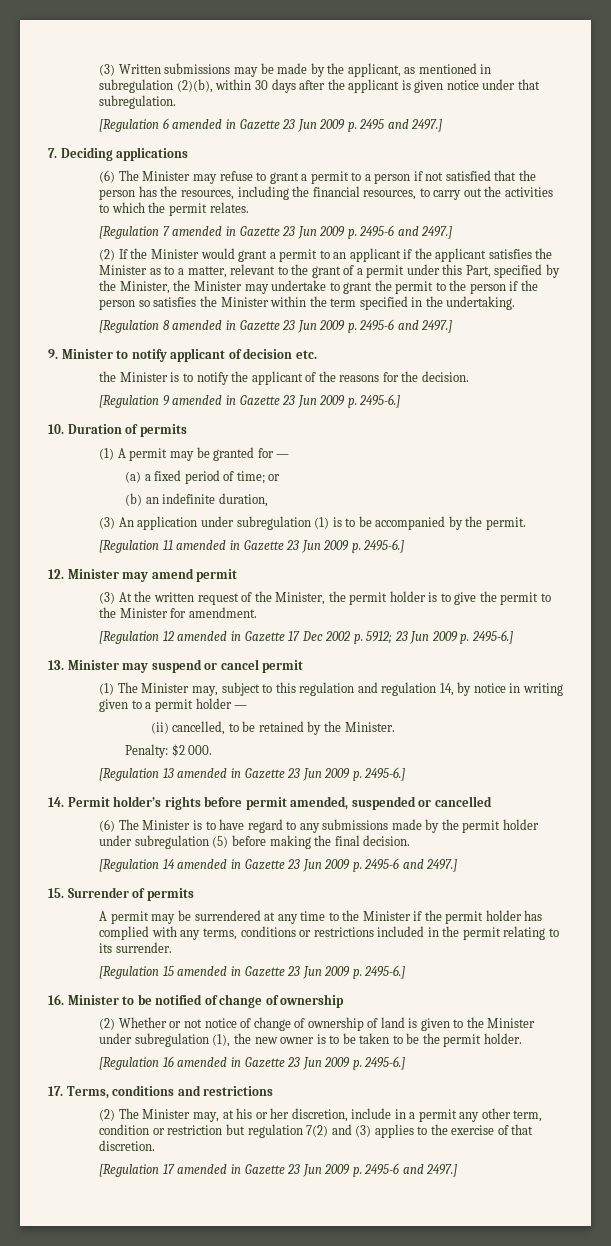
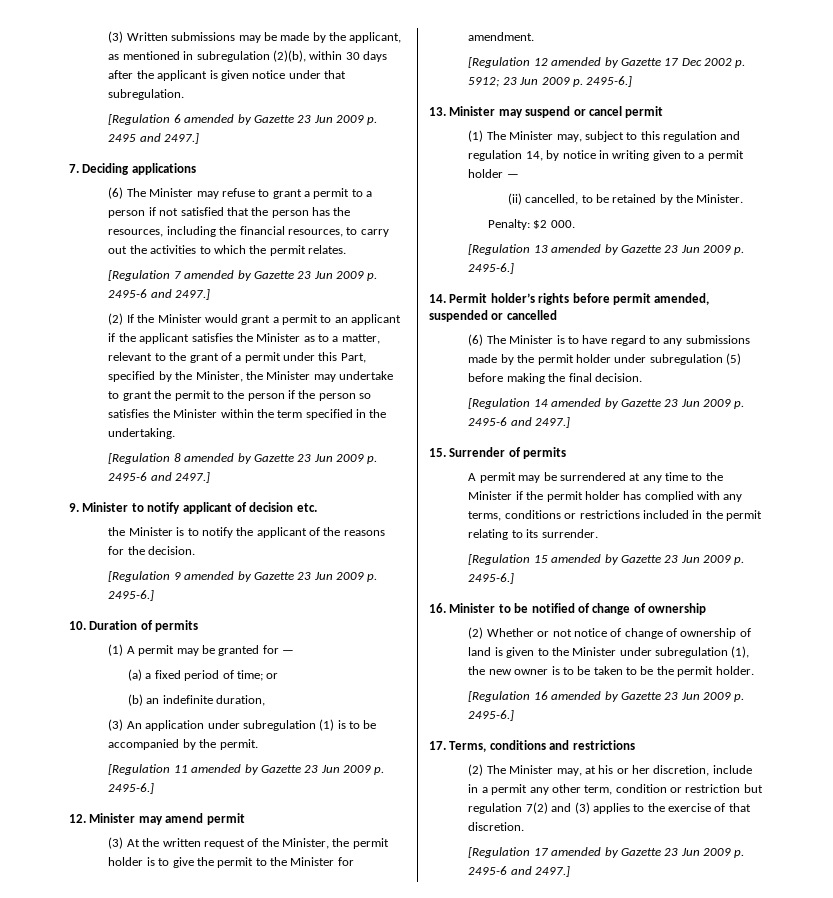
[225,119,236,129] in -> [237,114,252,125] by
[225,226,236,236] in -> [237,270,252,281] by
[225,320,236,330] in -> [237,453,252,464] by
[225,395,236,405] in -> [237,571,252,582] by
[229,540,240,550] in -> [244,764,259,775] by
[230,631,241,641] in -> [604,57,619,68] by
[230,768,241,778] in -> [604,244,619,255] by
[230,859,241,869] in -> [604,398,619,409] by
[230,966,241,976] in -> [604,554,619,565] by
[230,1057,241,1067] in -> [604,691,619,702] by
[230,1164,241,1174] in -> [604,847,619,858] by

